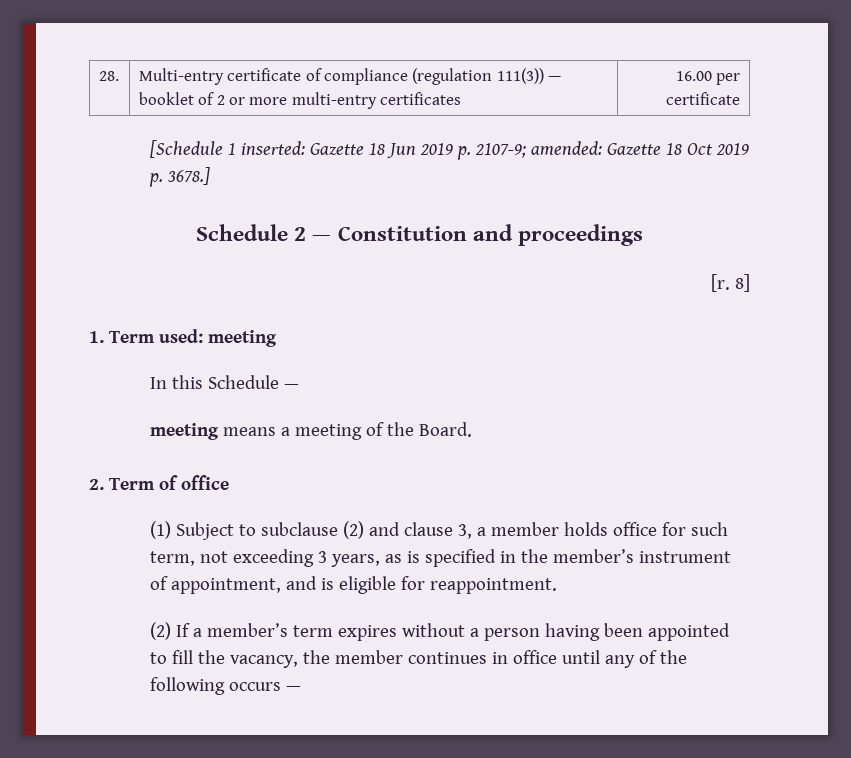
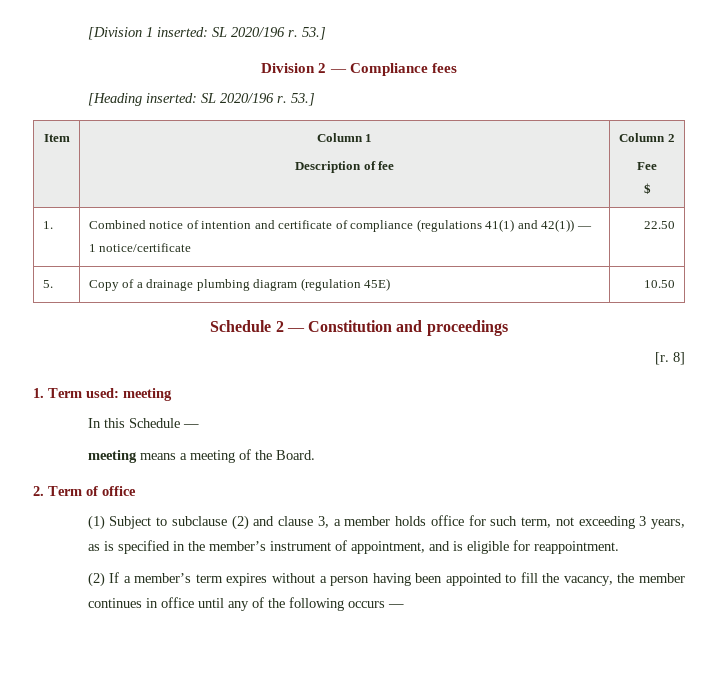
[98,71,119,81] [138,68,562,85] [138,92,462,109] [675,71,741,85] [666,92,741,105] [149,140,749,160] [148,167,210,187] 28. | Multi-entry certificate of compliance (regulation 111(3)) — booklet of 2 or more multi-entry certificates | 16.00 per certificate // [Schedule 1 inserted: Gazette 18 Jun 2019 p. 2107-9; amended: Gazette 18 Oct 2019 p. 3678.] -> [87,27,326,40] [261,63,457,76] [87,93,315,106] [43,134,70,142] [316,133,373,142] [294,161,395,173] [619,133,675,142] [637,162,657,170] [643,183,651,194] [42,221,53,229] [88,219,592,232] [88,243,192,252] [644,221,676,229] [42,280,53,288] [88,278,391,291] [644,280,676,288] [Division 1 inserted: SL 2020/196 r. 53.] // Division 2 — Compliance fees // [Heading inserted: SL 2020/196 r. 53.] // Item | Column 1 // Description of fee | Column 2 // Fee // $ // 1. | Combined notice of intention and certificate of compliance (regulations 41(1) and 42(1)) — 1 notice/certificate | 22.50 // 5. | Copy of a drainage plumbing diagram (regulation 45E) | 10.50

